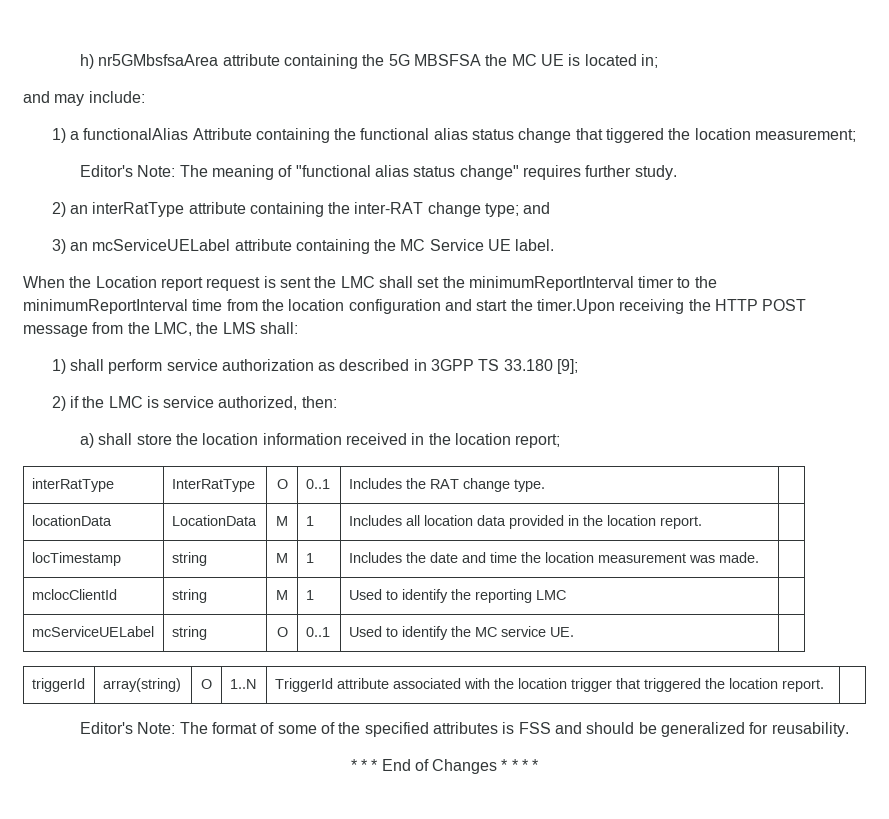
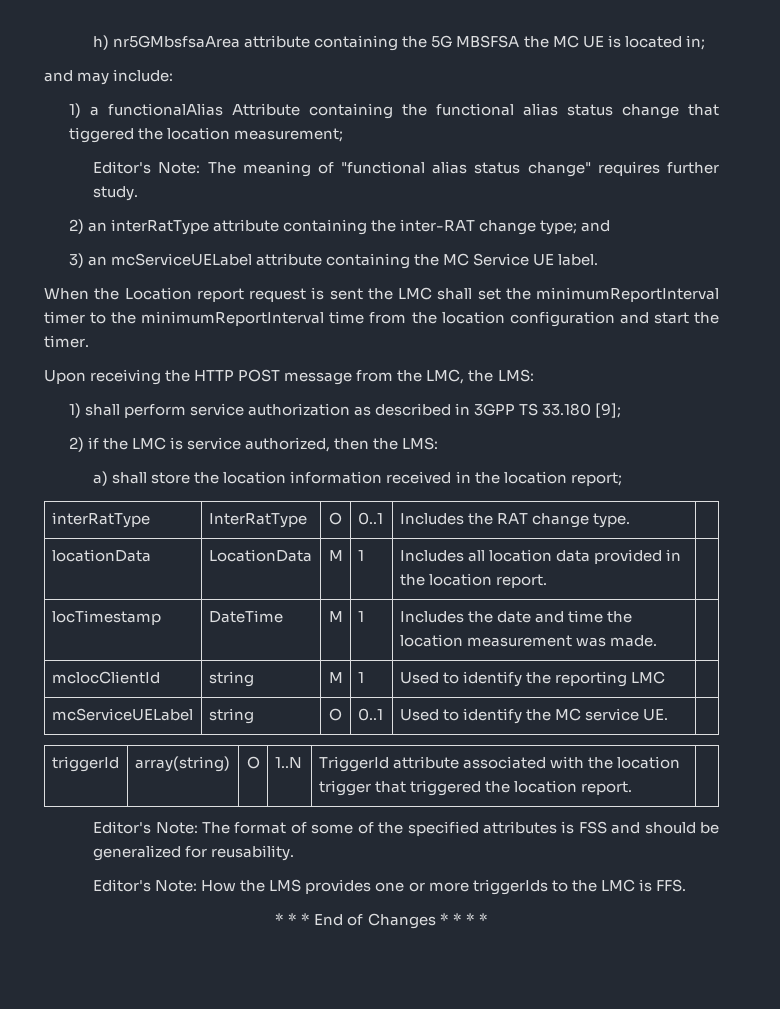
[536,299,615,314] timer.Upon -> [44,335,89,348] [44,370,86,384] timer. // Upon
[222,322,298,334] LMS shall: -> [497,369,534,382] LMS:
[301,396,337,408] then: -> [333,437,439,450] then the LMS:
[171,552,207,566] string -> [208,610,283,623] DateTime
(849, 729) none -> [93,879,686,895] // Editor's Note: How the LMS provides one or more triggerIds to the LMC is FFS.

